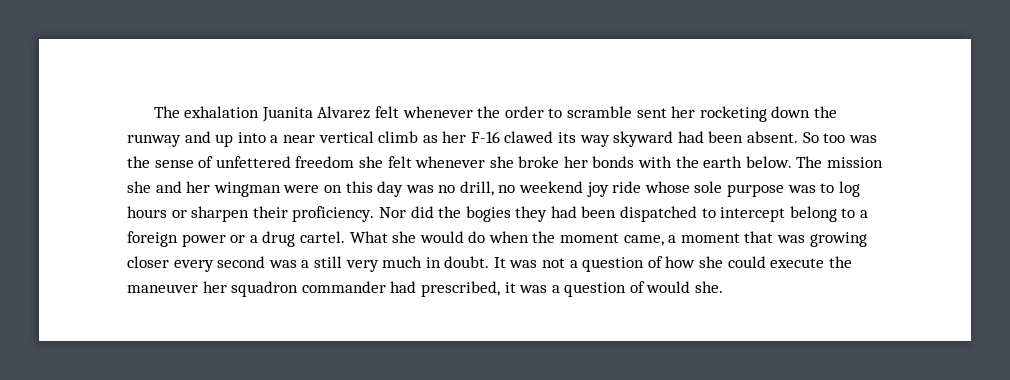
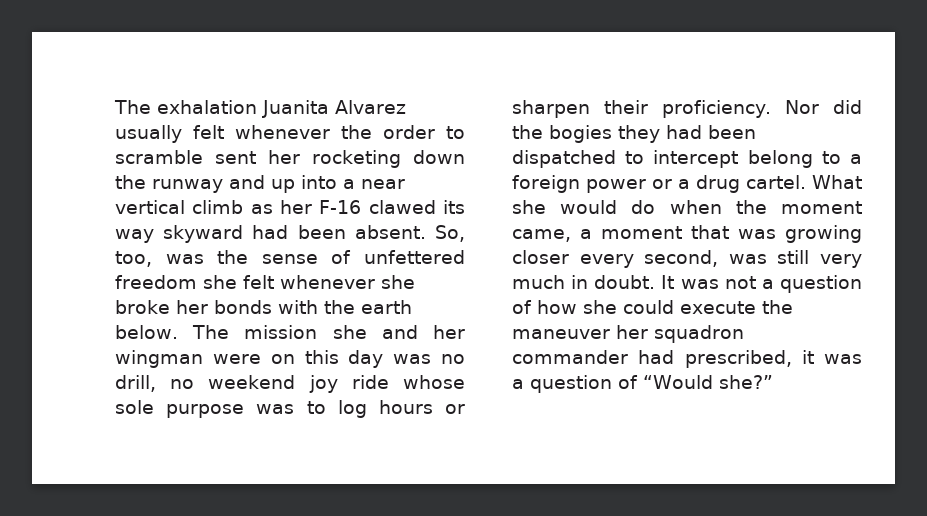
(371, 112) none -> [115,125,182,143] usually
[802,132,846,143] So too -> [435,225,465,242] [115,251,152,267] So, too,
[217,256,310,268] second was a -> [644,250,767,267] second, was
[646,281,724,293] would she. -> [643,375,773,389] “Would she?”

